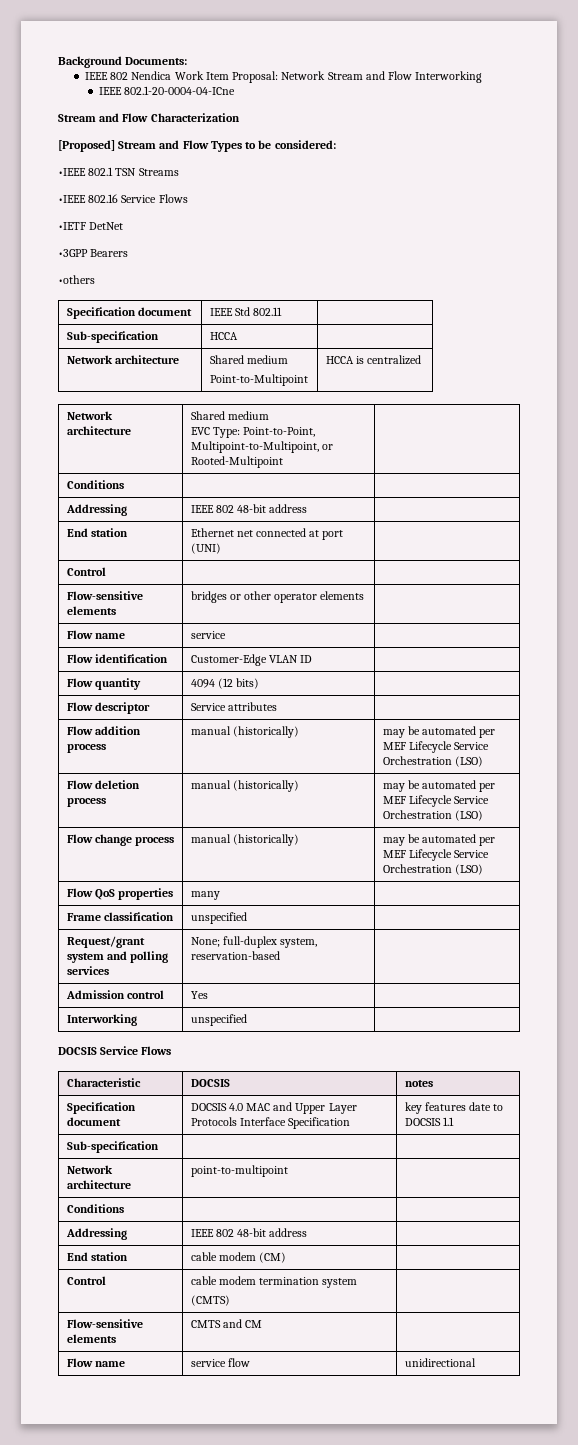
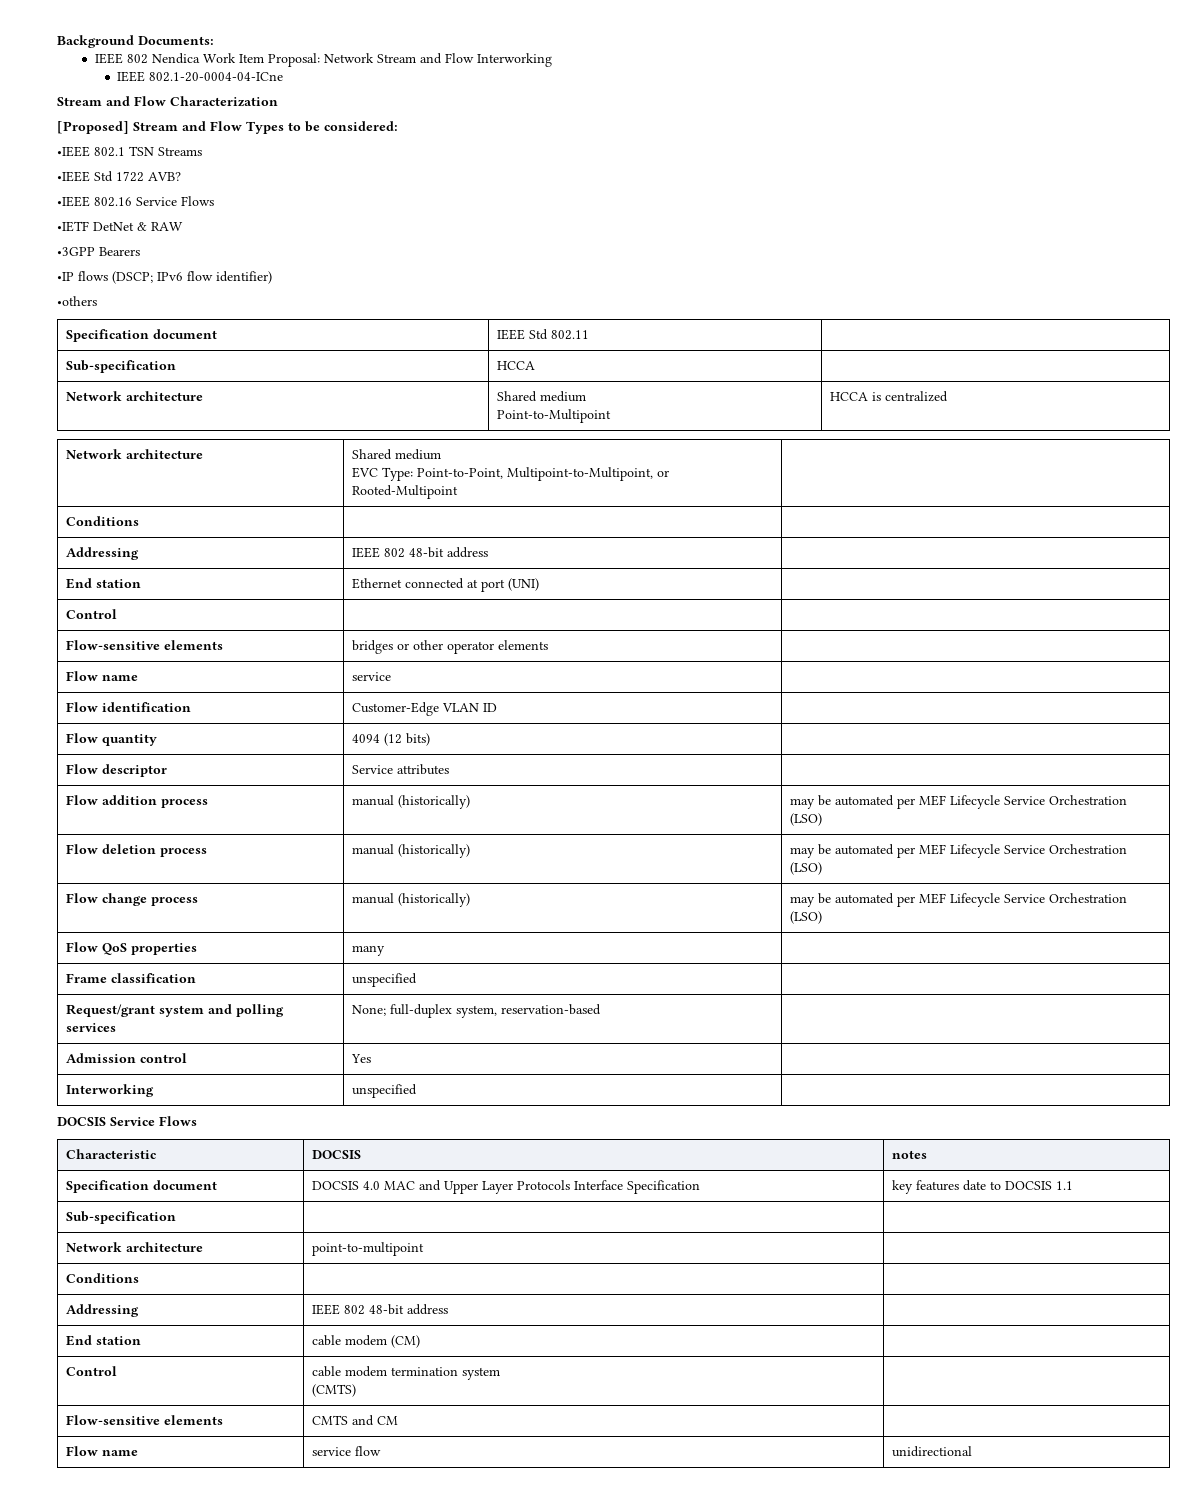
(179, 172) none -> [57,171,181,182] // •IEEE Std 1722 AVB?
(124, 226) none -> [137,222,183,231] & RAW
(129, 253) none -> [57,271,272,284] // •IP flows (DSCP; IPv6 flow identifier)
[236,530,253,537] net -> (402, 583) none

